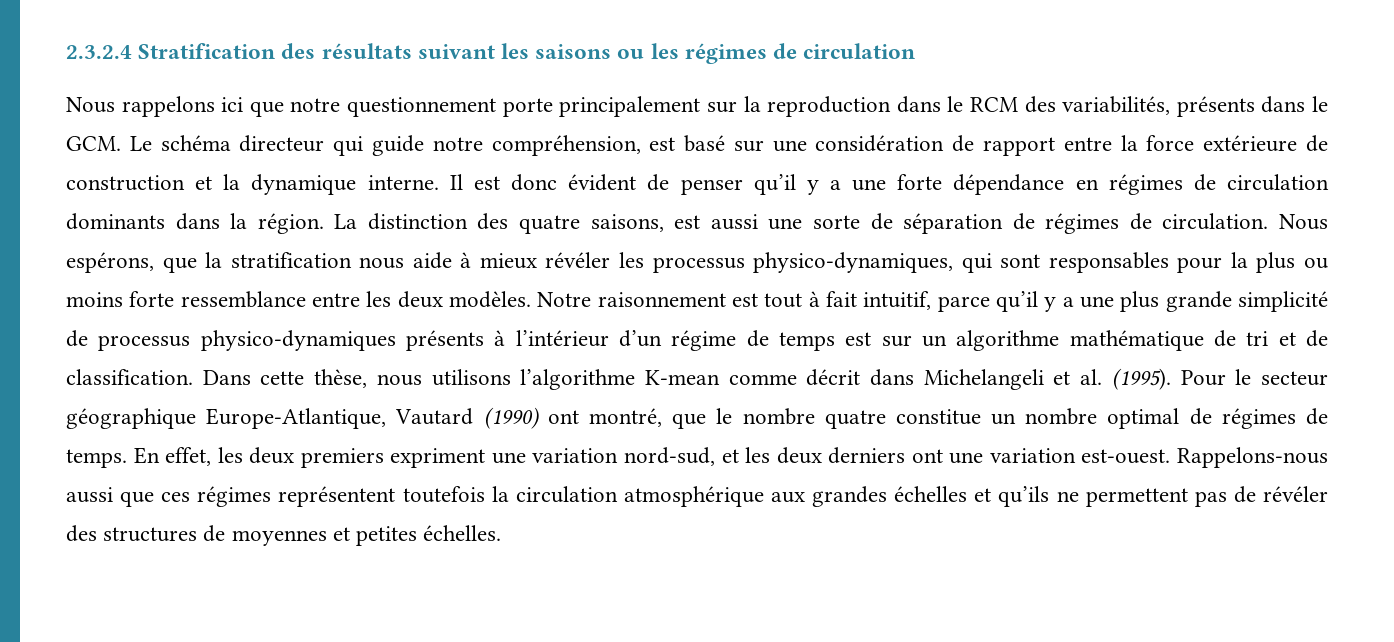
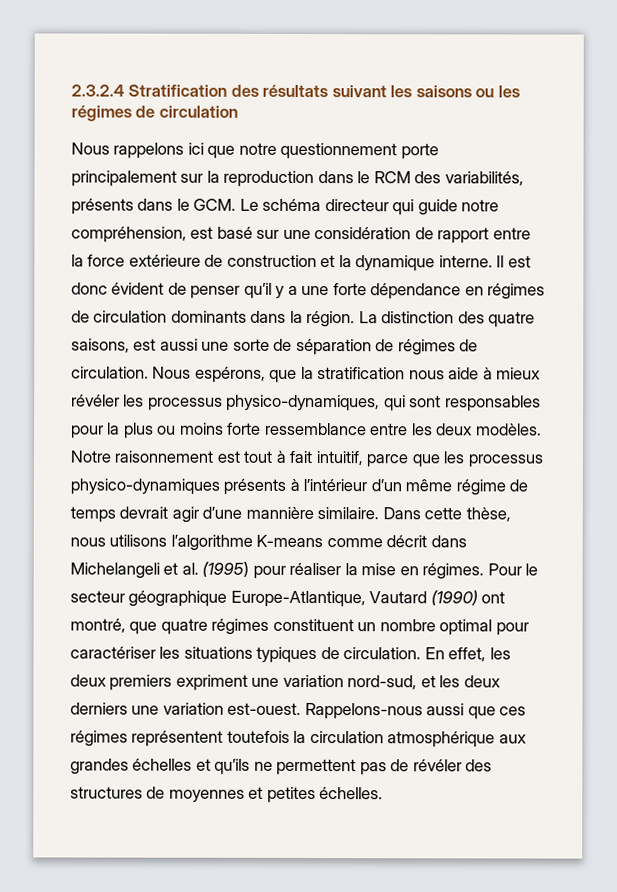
[996,291,1329,312] [66,330,88,347] qu’il y a une plus grande simplicité de -> [411,451,465,468] que les
(662, 338) none -> [405,479,453,492] même
[845,330,1328,351] [66,369,193,385] est sur un algorithme mathématique de tri et de classification. -> [119,506,380,523] devrait agir d’une mannière similaire.
[644,370,720,385] K-mean -> [256,534,324,548] K-means
[1111,368,1171,390] (1995). -> [202,561,485,580] (1995) pour réaliser la mise en régimes.
[716,408,1328,429] [66,449,127,468] le nombre quatre constitue un nombre optimal de régimes de temps. -> [160,618,529,636] [70,646,422,664] quatre régimes constituent un nombre optimal pour caractériser les situations typiques de circulation.
[911,449,943,463] ont -> (128, 708) none

